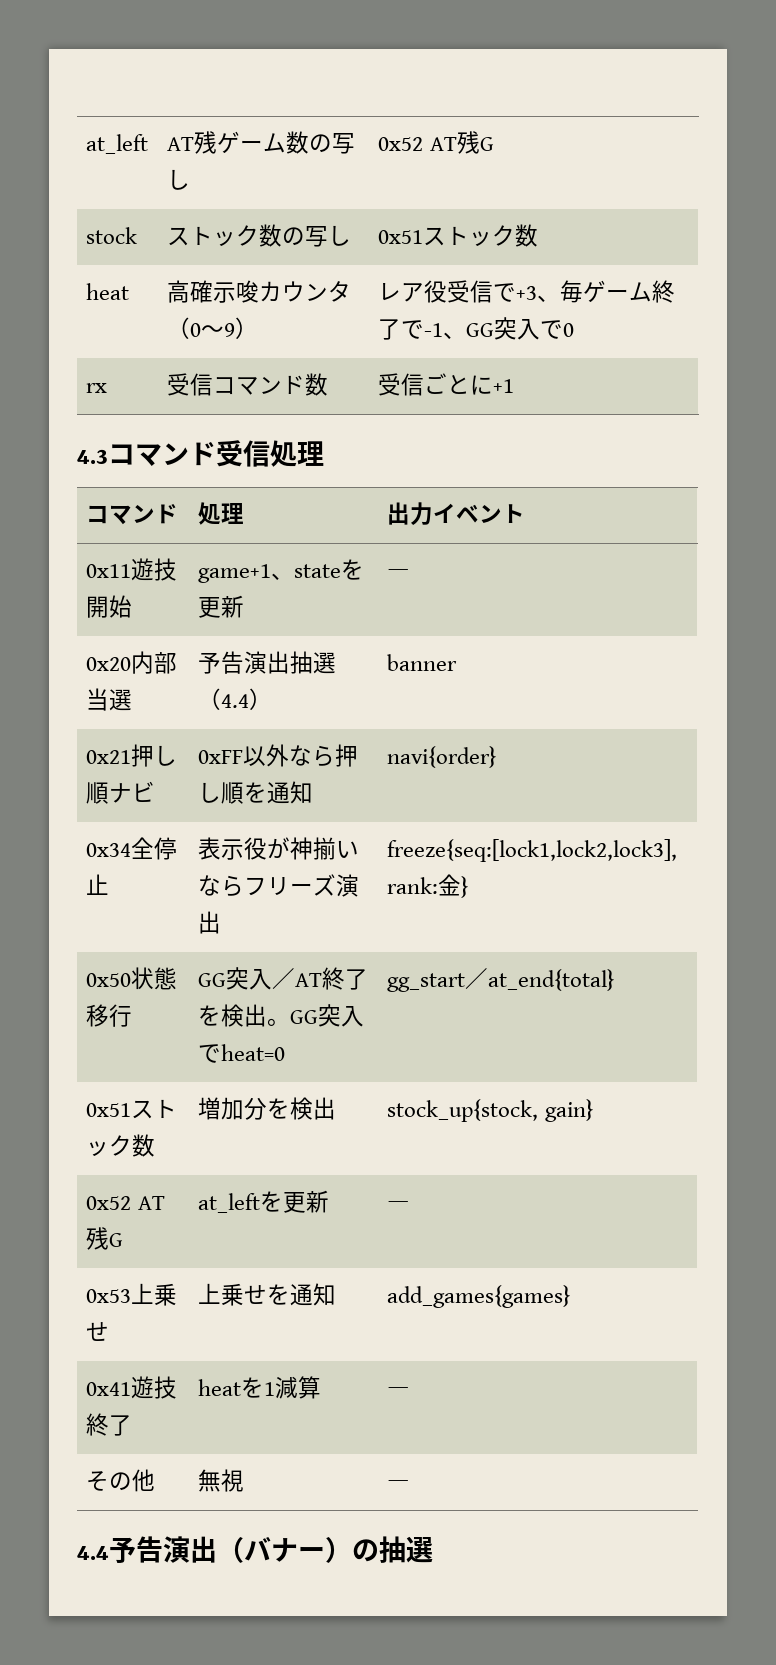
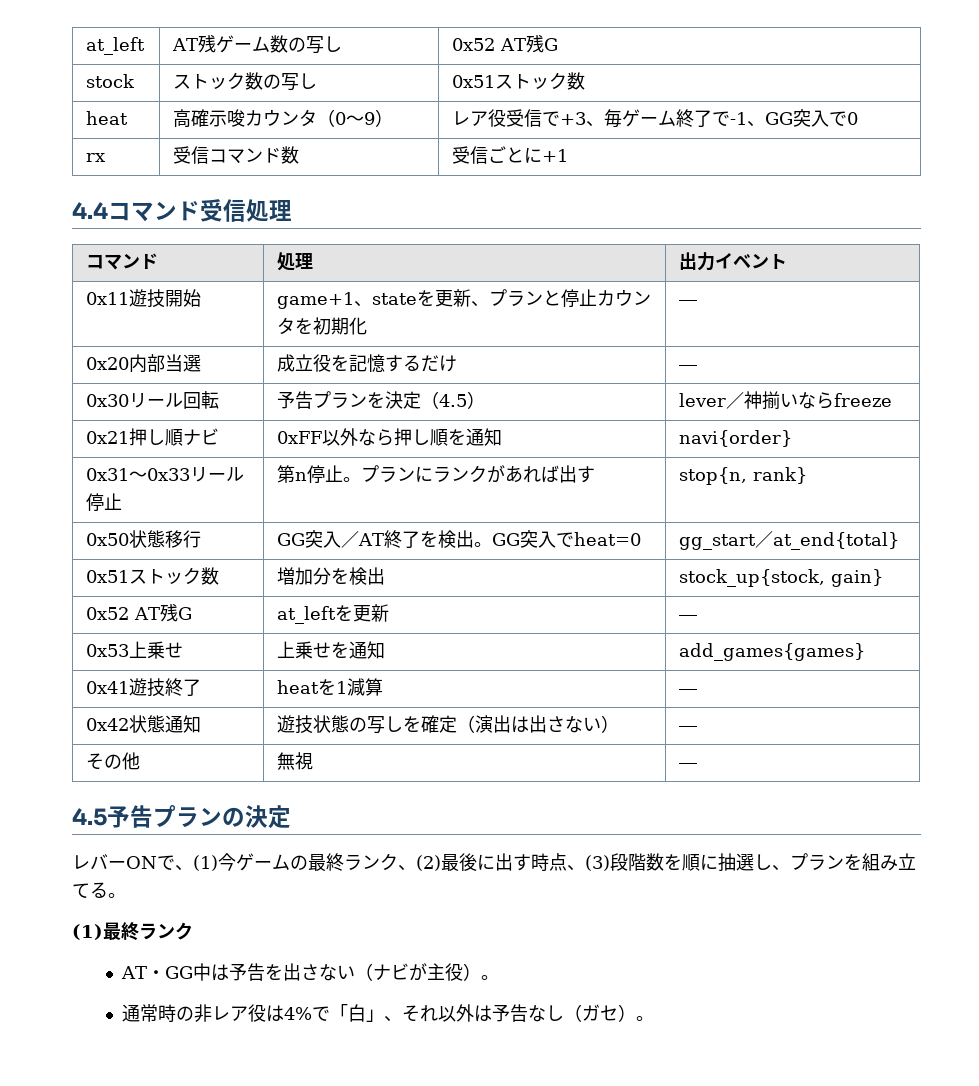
[77,449,108,464] 4.3 -> [72,202,108,219] 4.4
[387,569,411,578] [86,651,178,674] [86,688,133,711] [198,651,337,674] [198,688,273,710] [387,654,458,671] | ― // 0x20内部当選 | 予告演出抽選（4.4） | banner -> [471,289,652,307] [277,317,368,335] [679,300,698,305] [86,354,202,373] [277,354,458,373] [679,365,698,370] [86,391,220,409] [277,391,486,409] [679,391,893,410] 、プランと停止カウンタを初期化 | ― // 0x20内部当選 | 成立役を記憶するだけ | ― // 0x30リール回転 | 予告プランを決定（4.5） | lever／神揃いならfreeze
[86,837,178,860] [86,874,110,895] [198,837,360,860] [198,874,360,897] [198,911,222,934] [387,839,678,862] [387,874,470,898] 0x34全停止 | 表示役が神揃いならフリーズ演出 | freeze{seq:[lock1,lock2,lock3], rank:金} -> [86,467,245,482] [86,493,123,511] [277,465,596,483] [679,467,808,485] 0x31〜0x33リール停止 | 第n停止。プランにランクがあれば出す | stop{n, rank}
[86,1469,156,1492] [198,1469,245,1492] [387,1480,411,1489] [77,1536,433,1563] その他 | 無視 | ― // 4.4予告演出（バナー）の抽選 -> [86,715,202,733] [277,715,620,734] [679,726,698,731] [86,752,141,770] [277,752,314,770] [679,763,698,768] [72,805,291,829] [72,853,916,871] [72,882,126,898] [72,922,193,941] [121,963,500,981] [122,1004,655,1022] 0x42状態通知 | 遊技状態の写しを確定（演出は出さない） | ― // その他 | 無視 | ― // 4.5予告プランの決定 // レバーONで、(1)今ゲームの最終ランク、(2)最後に出す時点、(3)段階数を順に抽選し、プランを組み立てる。 // (1)最終ランク // AT・GG中は予告を出さない（ナビが主役）。 // 通常時の非レア役は4%で「白」、それ以外は予告なし（ガセ）。

